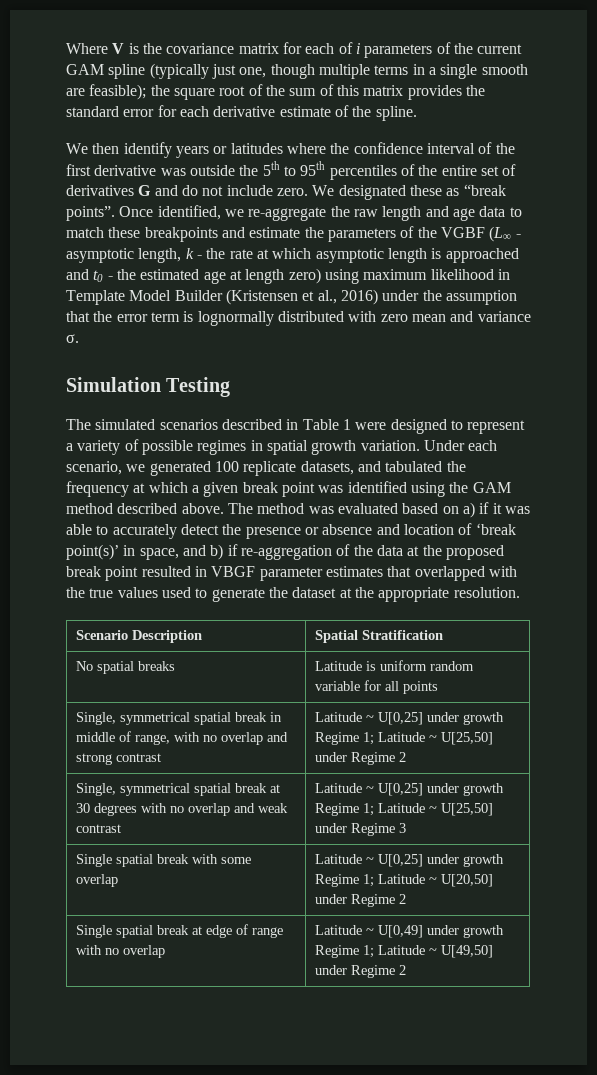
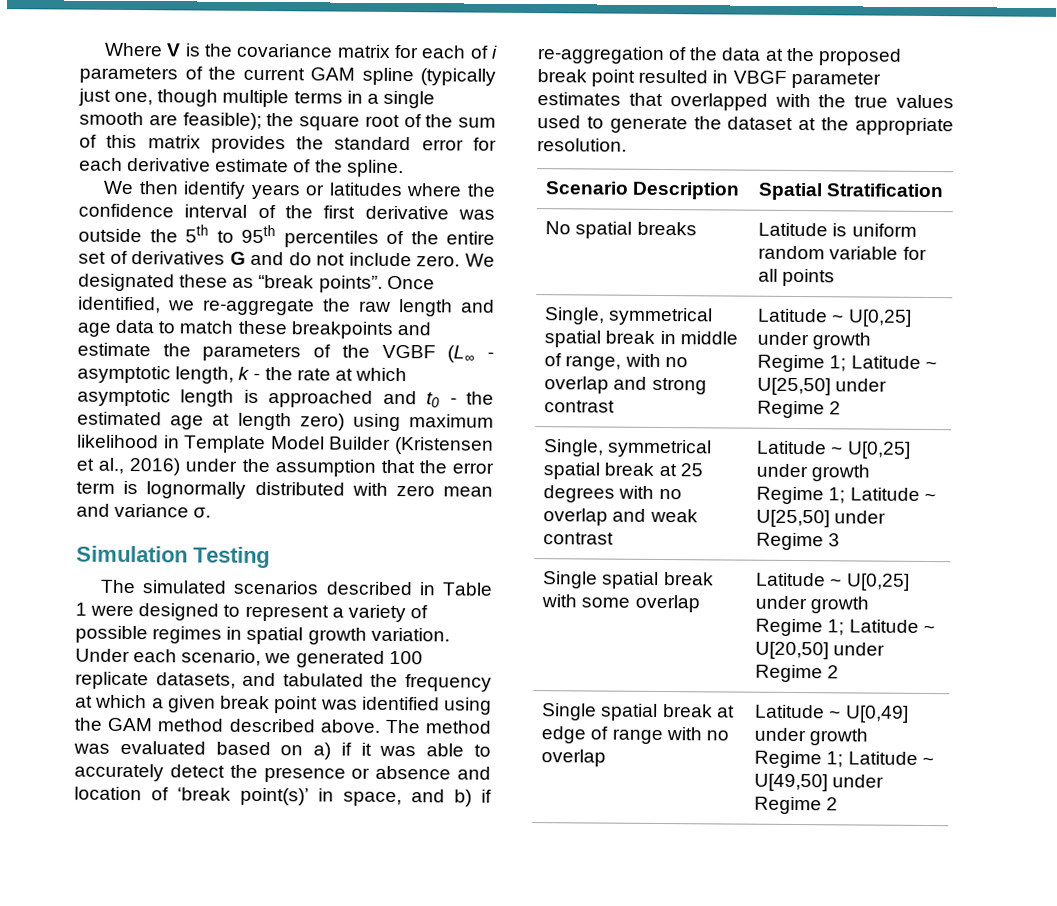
[76,803,91,813] 30 -> [679,463,703,477] 25

